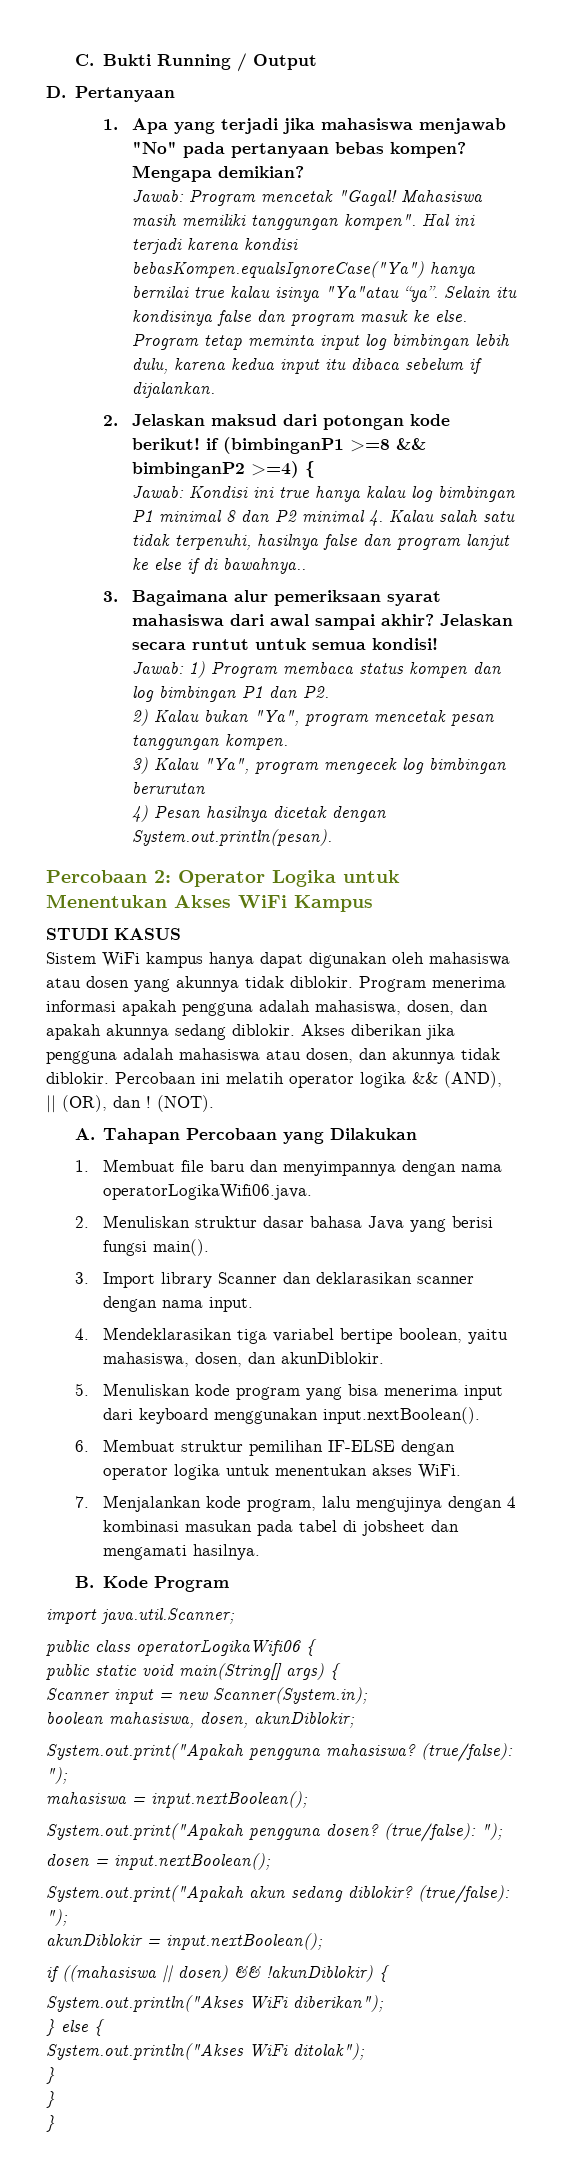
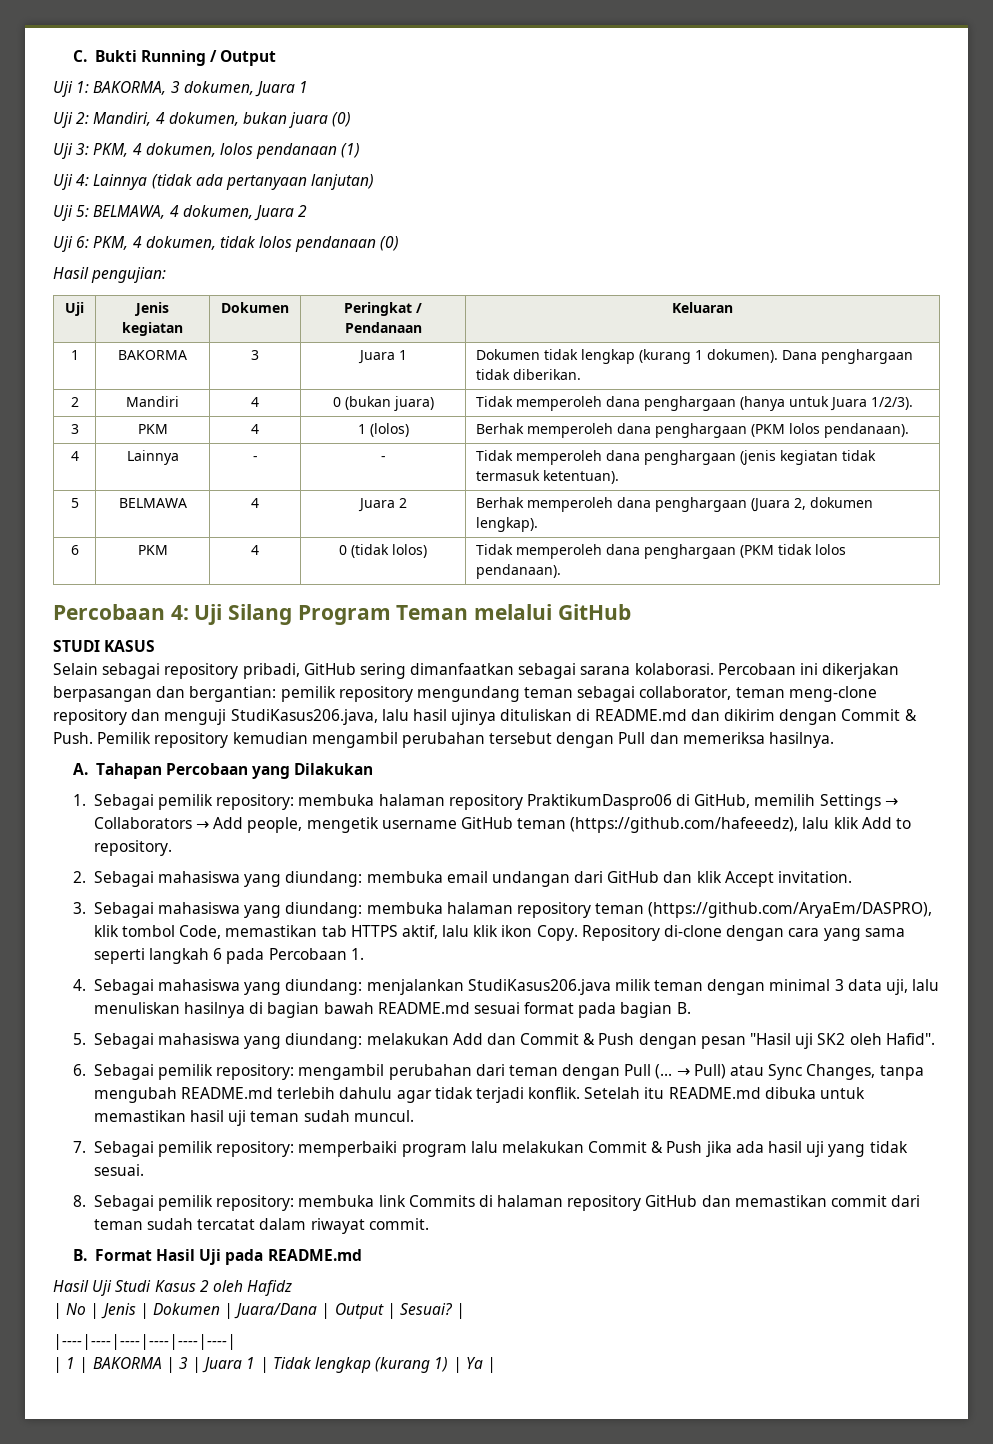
[46,86,175,102] [103,118,507,134] [132,141,467,158] [132,165,305,182] [132,190,484,206] [132,214,476,230] [132,238,299,254] [132,261,477,278] [132,286,518,302] [132,310,468,326] [132,334,511,350] [132,358,483,374] [132,382,216,398] [103,414,451,430] [132,437,427,454] [132,461,316,478] [132,486,516,502] [132,510,516,526] [132,534,511,550] [132,558,307,574] [103,590,442,606] [132,614,514,630] [132,638,439,650] [132,661,502,678] [132,686,330,702] [132,709,495,726] [132,734,289,750] [132,757,507,774] [132,782,206,794] [132,805,387,822] [132,829,333,846] [46,870,400,887] [46,894,373,912] [46,928,181,940] [46,952,510,968] [46,976,506,992] [46,1000,488,1016] [46,1024,455,1040] [46,1048,500,1064] [46,1071,502,1088] [46,1095,214,1113] D. Pertanyaan // 1. Apa yang terjadi jika mahasiswa menjawab "No" pada pertanyaan bebas kompen? Mengapa demikian? // Jawab: Program mencetak "Gagal! Mahasiswa masih memiliki tanggungan kompen". Hal ini terjadi karena kondisi bebasKompen.equalsIgnoreCase("Ya") hanya bernilai true kalau isinya "Ya"atau “ya”. Selain itu kondisinya false dan program masuk ke else. Program tetap meminta input log bimbingan lebih dulu, karena kedua input itu dibaca sebelum if dijalankan. // 2. Jelaskan maksud dari potongan kode berikut! if (bimbinganP1 >=8 && bimbinganP2 >=4) { // Jawab: Kondisi ini true hanya kalau log bimbingan P1 minimal 8 dan P2 minimal 4. Kalau salah satu tidak terpenuhi, hasilnya false dan program lanjut ke else if di bawahnya.. // 3. Bagaimana alur pemeriksaan syarat mahasiswa dari awal sampai akhir? Jelaskan secara runtut untuk semua kondisi! // Jawab: 1) Program membaca status kompen dan log bimbingan P1 dan P2. // 2) Kalau bukan "Ya", program mencetak pesan tanggungan kompen. // 3) Kalau "Ya", program mengecek log bimbingan berurutan // 4) Pesan hasilnya dicetak dengan System.out.println(pesan). // Percobaan 2: Operator Logika untuk Menentukan Akses WiFi Kampus // STUDI KASUS // Sistem WiFi kampus hanya dapat digunakan oleh mahasiswa atau dosen yang akunnya tidak diblokir. Program menerima informasi apakah pengguna adalah mahasiswa, dosen, dan apakah akunnya sedang diblokir. Akses diberikan jika pengguna adalah mahasiswa atau dosen, dan akunnya tidak diblokir. Percobaan ini melatih operator logika && (AND), || (OR), dan ! (NOT). -> [53,81,309,97] [53,112,352,128] [53,143,361,159] [53,174,375,190] [53,205,308,221] [53,236,400,252] [53,267,167,283] [65,302,84,316] [134,302,169,316] [122,322,183,336] [221,302,289,313] [344,302,422,316] [344,322,422,333] [672,302,733,313] [70,350,79,360] [118,350,187,360] [251,350,259,360] [357,350,407,364] [476,349,914,364] [476,369,582,380] [70,397,79,407] [126,396,179,407] [251,397,259,407] [332,396,434,411] [476,396,914,411] [70,424,79,434] [137,424,168,434] [251,424,259,434] [357,423,409,437] [476,423,910,438] [70,451,79,461] [126,450,179,465] [252,456,258,461] [380,456,386,461] [476,450,877,465] [476,470,620,484] [70,498,79,508] [118,498,187,508] [251,498,259,508] [357,498,407,512] [476,497,874,512] [476,517,539,532] [70,545,79,555] [137,545,168,555] [251,545,259,555] [339,544,427,558] [476,544,847,559] [476,564,562,579] [53,604,631,625] [53,640,156,652] [53,663,900,679] [53,686,877,702] [53,709,917,725] [53,732,835,748] Uji 1: BAKORMA, 3 dokumen, Juara 1 // Uji 2: Mandiri, 4 dokumen, bukan juara (0) // Uji 3: PKM, 4 dokumen, lolos pendanaan (1) // Uji 4: Lainnya (tidak ada pertanyaan lanjutan) // Uji 5: BELMAWA, 4 dokumen, Juara 2 // Uji 6: PKM, 4 dokumen, tidak lolos pendanaan (0) // Hasil pengujian: // Uji | Jenis kegiatan | Dokumen | Peringkat / Pendanaan | Keluaran // 1 | BAKORMA | 3 | Juara 1 | Dokumen tidak lengkap (kurang 1 dokumen). Dana penghargaan tidak diberikan. // 2 | Mandiri | 4 | 0 (bukan juara) | Tidak memperoleh dana penghargaan (hanya untuk Juara 1/2/3). // 3 | PKM | 4 | 1 (lolos) | Berhak memperoleh dana penghargaan (PKM lolos pendanaan). // 4 | Lainnya | - | - | Tidak memperoleh dana penghargaan (jenis kegiatan tidak termasuk ketentuan). // 5 | BELMAWA | 4 | Juara 2 | Berhak memperoleh dana penghargaan (Juara 2, dokumen lengkap). // 6 | PKM | 4 | 0 (tidak lolos) | Tidak memperoleh dana penghargaan (PKM tidak lolos pendanaan). // Percobaan 4: Uji Silang Program Teman melalui GitHub // STUDI KASUS // Selain sebagai repository pribadi, GitHub sering dimanfaatkan sebagai sarana kolaborasi. Percobaan ini dikerjakan berpasangan dan bergantian: pemilik repository mengundang teman sebagai collaborator, teman meng-clone repository dan menguji StudiKasus206.java, lalu hasil ujinya dituliskan di README.md dan dikirim dengan Commit & Push. Pemilik repository kemudian mengambil perubahan tersebut dengan Pull dan memeriksa hasilnya.
[103,1159,503,1176] [103,1184,313,1200] [74,1215,494,1232] [103,1239,210,1256] [74,1272,475,1288] [103,1296,254,1312] [74,1327,509,1344] [103,1352,385,1367] [74,1383,504,1400] [103,1407,481,1424] [74,1439,456,1456] [103,1464,462,1480] [74,1495,517,1512] [103,1520,460,1536] [103,1544,261,1560] [74,1576,230,1592] [46,1608,235,1624] [46,1639,317,1656] [46,1663,341,1680] [46,1687,368,1704] [46,1712,355,1728] [46,1743,513,1762] [46,1767,68,1784] [46,1791,308,1808] [46,1823,503,1842] [46,1853,271,1870] [46,1885,510,1904] [46,1909,68,1926] [46,1933,323,1950] [46,1965,390,1983] [46,1995,384,2012] [46,2019,105,2036] [46,2043,365,2060] [46,2067,55,2084] [46,2091,55,2108] [46,2115,55,2132] Membuat file baru dan menyimpannya dengan nama operatorLogikaWifi06.java. // 2. Menuliskan struktur dasar bahasa Java yang berisi fungsi main(). // 3. Import library Scanner dan deklarasikan scanner dengan nama input. // 4. Mendeklarasikan tiga variabel bertipe boolean, yaitu mahasiswa, dosen, dan akunDiblokir. // 5. Menuliskan kode program yang bisa menerima input dari keyboard menggunakan input.nextBoolean(). // 6. Membuat struktur pemilihan IF-ELSE dengan operator logika untuk menentukan akses WiFi. // 7. Menjalankan kode program, lalu mengujinya dengan 4 kombinasi masukan pada tabel di jobsheet dan mengamati hasilnya. // B. Kode Program // import java.util.Scanner; // public class operatorLogikaWifi06 { // public static void main(String[] args) { // Scanner input = new Scanner(System.in); // boolean mahasiswa, dosen, akunDiblokir; // System.out.print("Apakah pengguna mahasiswa? (true/false): "); // mahasiswa = input.nextBoolean(); // System.out.print("Apakah pengguna dosen? (true/false): "); // dosen = input.nextBoolean(); // System.out.print("Apakah akun sedang diblokir? (true/false): "); // akunDiblokir = input.nextBoolean(); // if ((mahasiswa || dosen) && !akunDiblokir) { // System.out.println("Akses WiFi diberikan"); // } else { // System.out.println("Akses WiFi ditolak"); // } // } // } -> [93,794,898,810] [93,817,912,833] [93,840,172,856] [73,871,853,887] [73,902,933,918] [93,925,905,941] [93,948,364,964] [73,979,940,995] [93,1002,691,1018] [73,1033,935,1049] [73,1064,924,1080] [93,1087,866,1103] [93,1110,414,1126] [73,1141,908,1157] [93,1164,144,1176] [73,1195,921,1211] [93,1218,429,1234] [73,1249,362,1265] [53,1280,293,1296] [53,1303,466,1319] [53,1334,236,1350] [53,1357,496,1373] Sebagai pemilik repository: membuka halaman repository PraktikumDaspro06 di GitHub, memilih Settings → Collaborators → Add people, mengetik username GitHub teman (https://github.com/hafeeedz), lalu klik Add to repository. // 2. Sebagai mahasiswa yang diundang: membuka email undangan dari GitHub dan klik Accept invitation. // 3. Sebagai mahasiswa yang diundang: membuka halaman repository teman (https://github.com/AryaEm/DASPRO), klik tombol Code, memastikan tab HTTPS aktif, lalu klik ikon Copy. Repository di-clone dengan cara yang sama seperti langkah 6 pada Percobaan 1. // 4. Sebagai mahasiswa yang diundang: menjalankan StudiKasus206.java milik teman dengan minimal 3 data uji, lalu menuliskan hasilnya di bagian bawah README.md sesuai format pada bagian B. // 5. Sebagai mahasiswa yang diundang: melakukan Add dan Commit & Push dengan pesan "Hasil uji SK2 oleh Hafid". // 6. Sebagai pemilik repository: mengambil perubahan dari teman dengan Pull (... → Pull) atau Sync Changes, tanpa mengubah README.md terlebih dahulu agar tidak terjadi konflik. Setelah itu README.md dibuka untuk memastikan hasil uji teman sudah muncul. // 7. Sebagai pemilik repository: memperbaiki program lalu melakukan Commit & Push jika ada hasil uji yang tidak sesuai. // 8. Sebagai pemilik repository: membuka link Commits di halaman repository GitHub dan memastikan commit dari teman sudah tercatat dalam riwayat commit. // B. Format Hasil Uji pada README.md // Hasil Uji Studi Kasus 2 oleh Hafidz // | No | Jenis | Dokumen | Juara/Dana | Output | Sesuai? | // |----|----|----|----|----|----| // | 1 | BAKORMA | 3 | Juara 1 | Tidak lengkap (kurang 1) | Ya |

